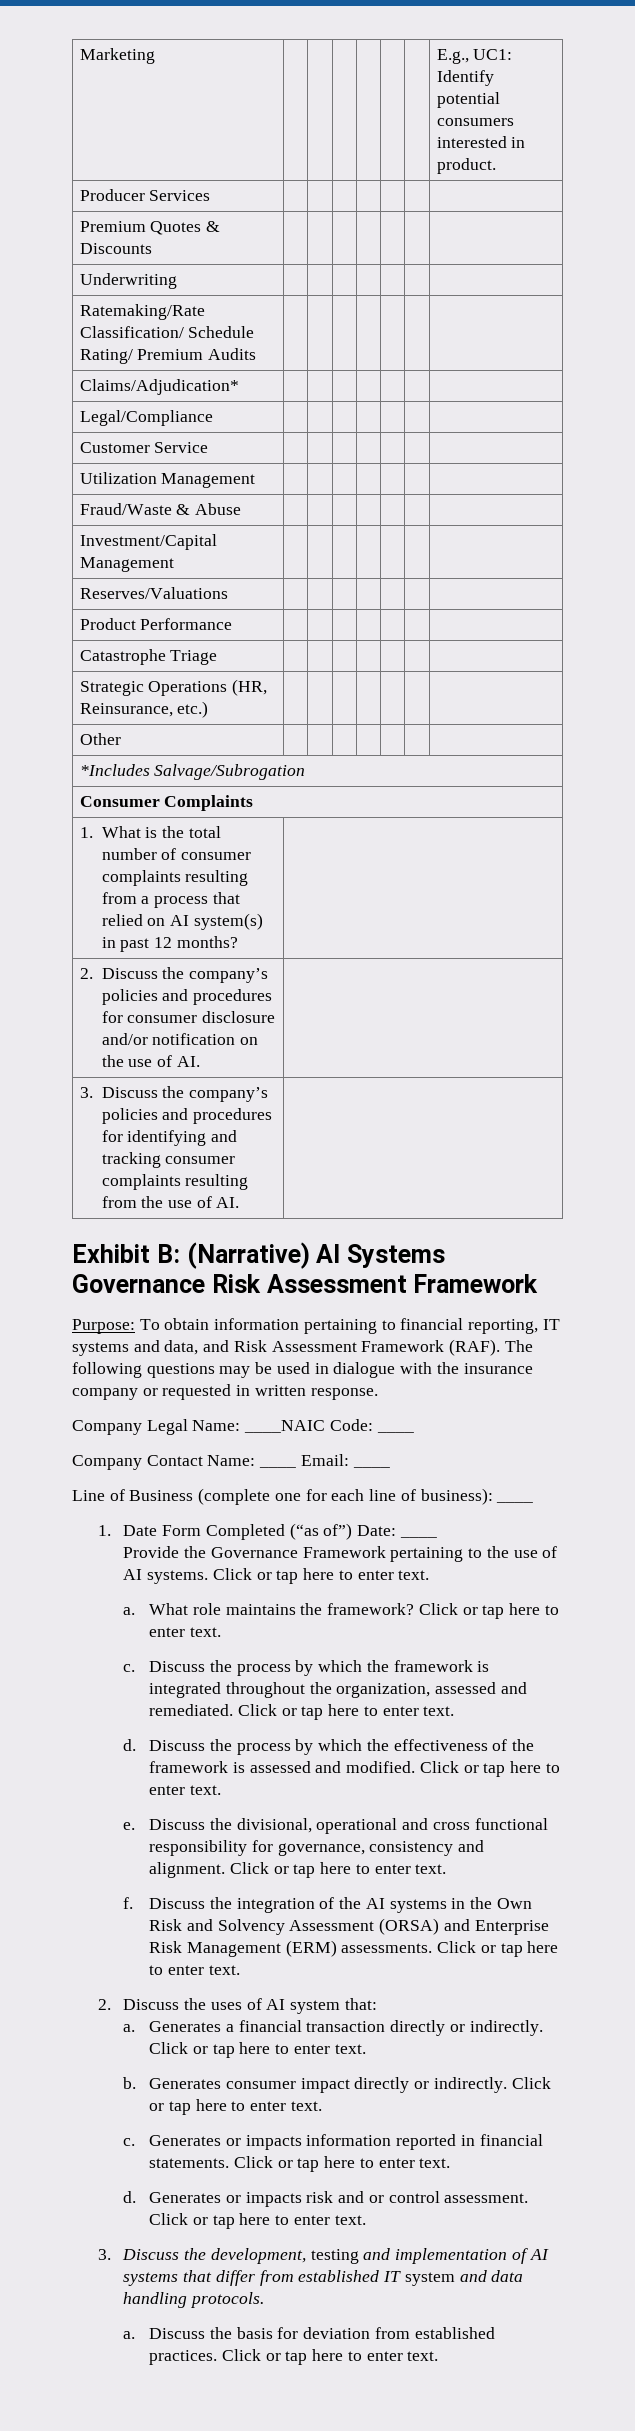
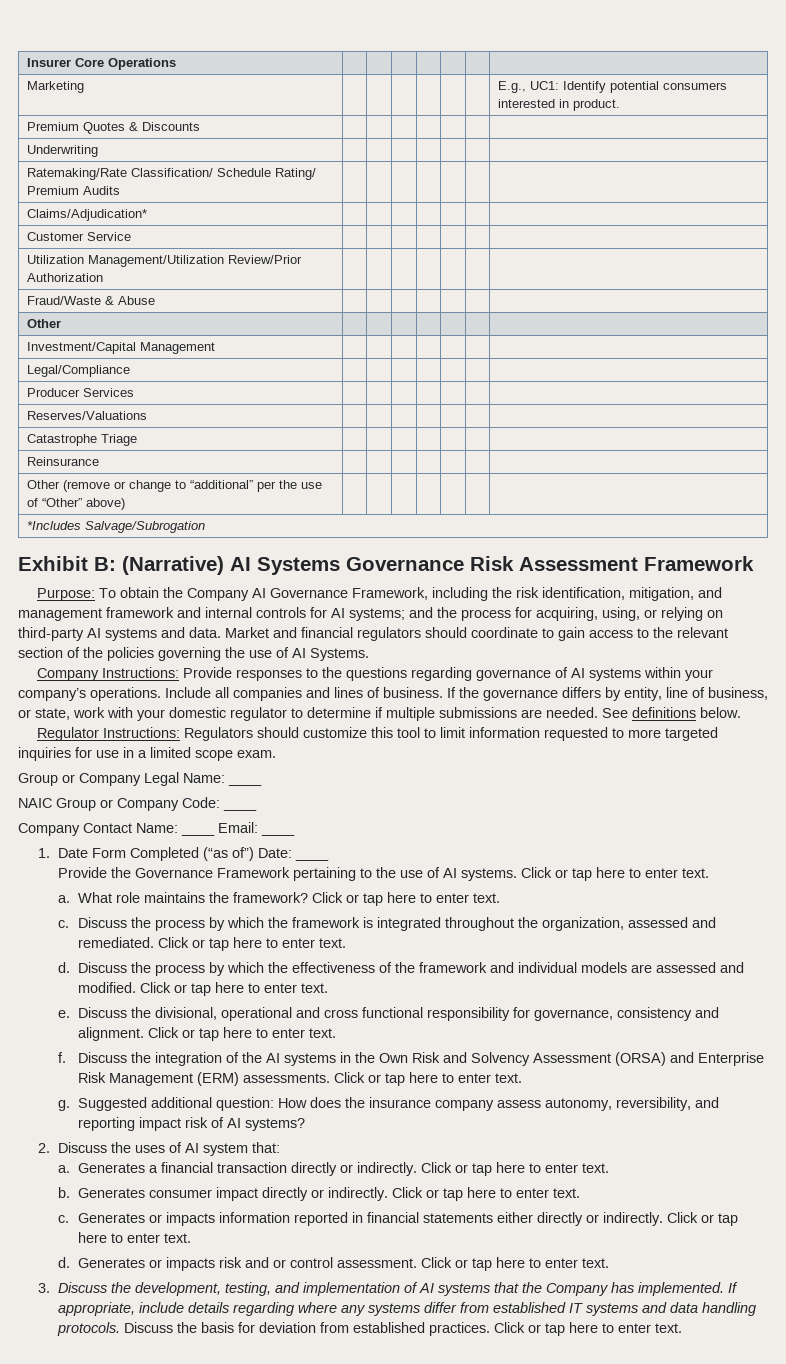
(79, 56) none -> [26,58,176,70] Insurer Core Operations | | | | | | | //
[79,189,211,201] // Producer Services | | | | | | | -> (620, 105) none
[79,410,213,426] // Legal/Compliance | | | | | | | -> (147, 215) none
[161,473,256,488] Management -> [87,255,302,267] [26,273,103,282] Management/Utilization Review/Prior Authorization
(242, 509) none -> [26,319,61,328] // Other | | | | | | |
[79,587,228,599] [79,618,233,630] [79,649,218,665] [79,679,268,696] [79,701,209,718] [79,733,121,745] [79,764,306,780] [79,795,254,811] [79,826,221,838] [101,848,251,860] [101,870,249,886] [101,892,240,908] [101,913,263,930] [101,936,238,952] [79,967,268,983] [101,989,272,1005] [101,1011,275,1023] [101,1033,258,1045] [101,1055,200,1067] [79,1086,268,1102] [101,1108,272,1124] [101,1130,237,1146] [101,1152,236,1168] [101,1174,249,1190] [101,1196,240,1208] Reserves/Valuations | | | | | | | // Product Performance | | | | | | | // Catastrophe Triage | | | | | | | // Strategic Operations (HR, Reinsurance, etc.) | | | | | | | // Other | | | | | | | // *Includes Salvage/Subrogation // Consumer Complaints // 1. What is the total number of consumer complaints resulting from a process that relied on AI system(s) in past 12 months? | // 2. Discuss the company’s policies and procedures for consumer disclosure and/or notification on the use of AI. | // 3. Discuss the company’s policies and procedures for identifying and tracking consumer complaints resulting from the use of AI. | -> [26,365,130,377] [26,388,134,397] [26,411,147,420] [26,434,137,446] [26,457,99,466] [26,480,322,492] [26,498,125,510] [26,521,205,533] Legal/Compliance | | | | | | | // Producer Services | | | | | | | // Reserves/Valuations | | | | | | | // Catastrophe Triage | | | | | | | // Reinsurance | | | | | | | // Other (remove or change to “additional” per the use of “Other” above) | | | | | | | // *Includes Salvage/Subrogation
[214,1318,560,1334] [72,1339,533,1356] [72,1362,533,1378] [72,1384,378,1400] [72,1419,326,1435] information pertaining to financial reporting, IT systems and data, and Risk Assessment Framework (RAF). The following questions may be used in dialogue with the insurance company or requested in written response. // Company Legal Name: ____NAIC -> [163,587,723,601] [18,607,723,621] [18,627,728,641] [18,647,369,661] [37,667,714,681] [18,687,768,701] [18,707,741,721] [37,727,719,741] [18,747,276,761] [18,772,225,786] [228,783,262,786] [18,798,179,811] the Company AI Governance Framework, including the risk identification, mitigation, and management framework and internal controls for AI systems; and the process for acquiring, using, or relying on third-party AI systems and data. Market and financial regulators should coordinate to gain access to the relevant section of the policies governing the use of AI Systems. // Company Instructions: Provide responses to the questions regarding governance of AI systems within your company’s operations. Include all companies and lines of business. If the governance differs by entity, line of business, or state, work with your domestic regulator to determine if multiple submissions are needed. See definitions below. // Regulator Instructions: Regulators should customize this tool to limit information requested to more targeted inquiries for use in a limited scope exam. // Group or Company Legal Name: ____ // NAIC Group or Company
[72,1488,534,1505] // Line of Business (complete one for each line of business): ____ -> (295, 834) none
[232,1762,245,1773] is -> [489,962,652,973] and individual models are
(240, 1970) none -> [57,1097,719,1111] [77,1117,305,1131] // g. Suggested additional question: How does the insurance company assess autonomy, reversibility, and reporting impact risk of AI systems?
[149,2158,230,2168] statements. -> [422,1212,663,1226] statements either directly or indirectly.
[310,2249,359,2264] testing -> [224,1282,271,1296] testing,
(213, 2276) none -> [521,1282,738,1296] [57,1302,420,1316] the Company has implemented. If appropriate, include details regarding where any systems
[404,2272,455,2286] system -> [585,1303,638,1316] systems
[123,2331,136,2339] // a. -> (120, 1329) none

